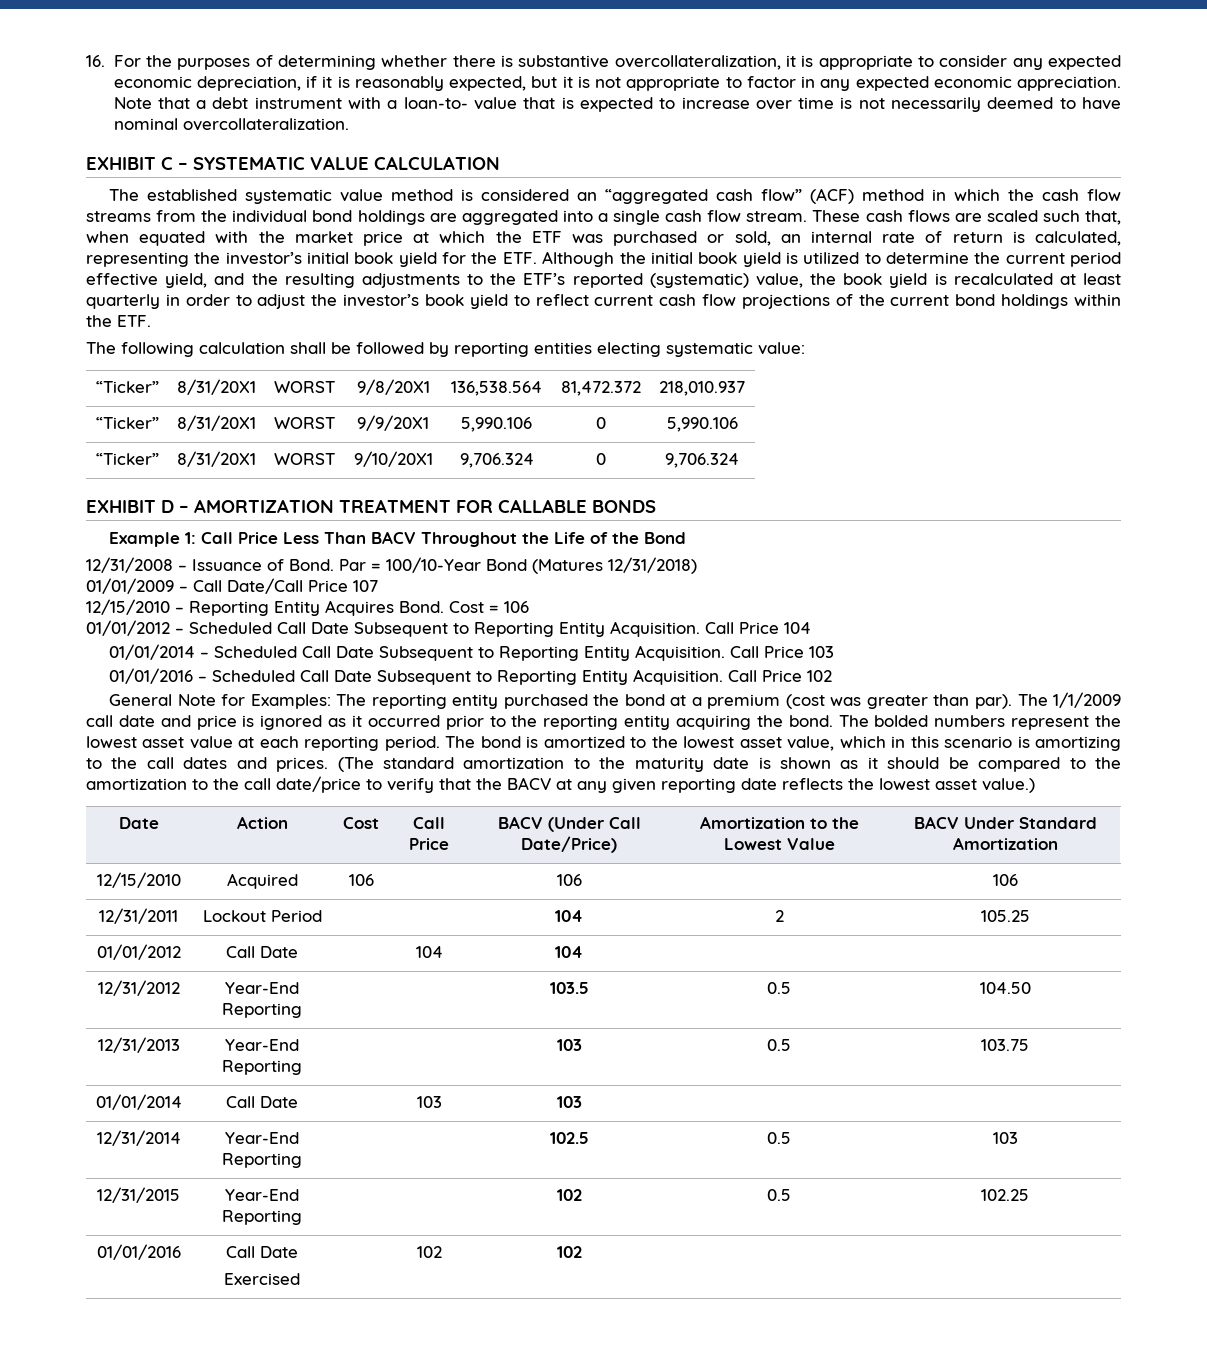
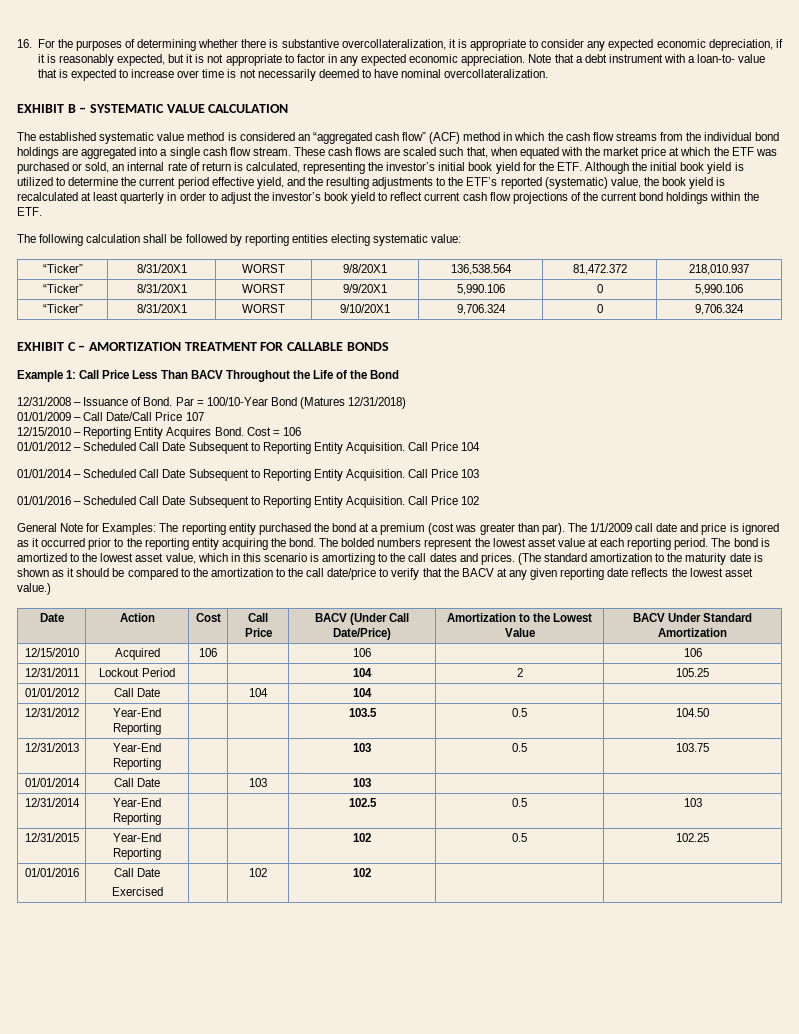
[161,157,173,170] C -> [67,104,76,113] B
[161,500,174,513] D -> [67,342,76,351] C

